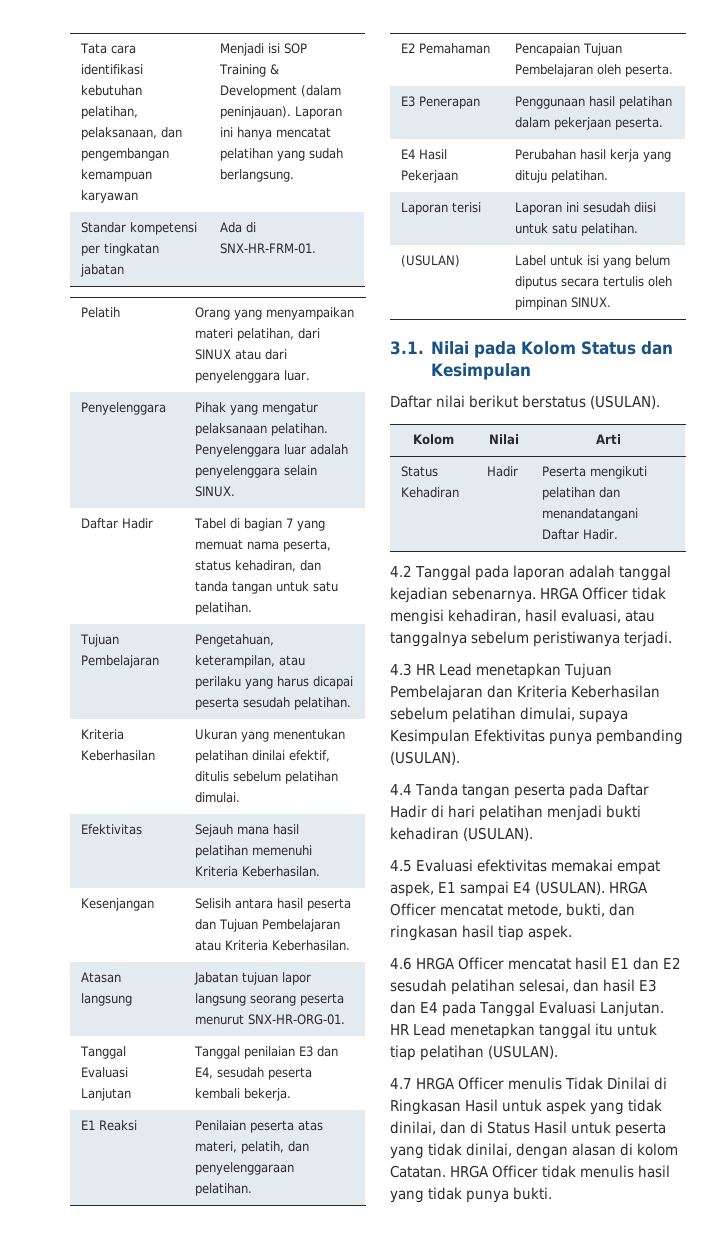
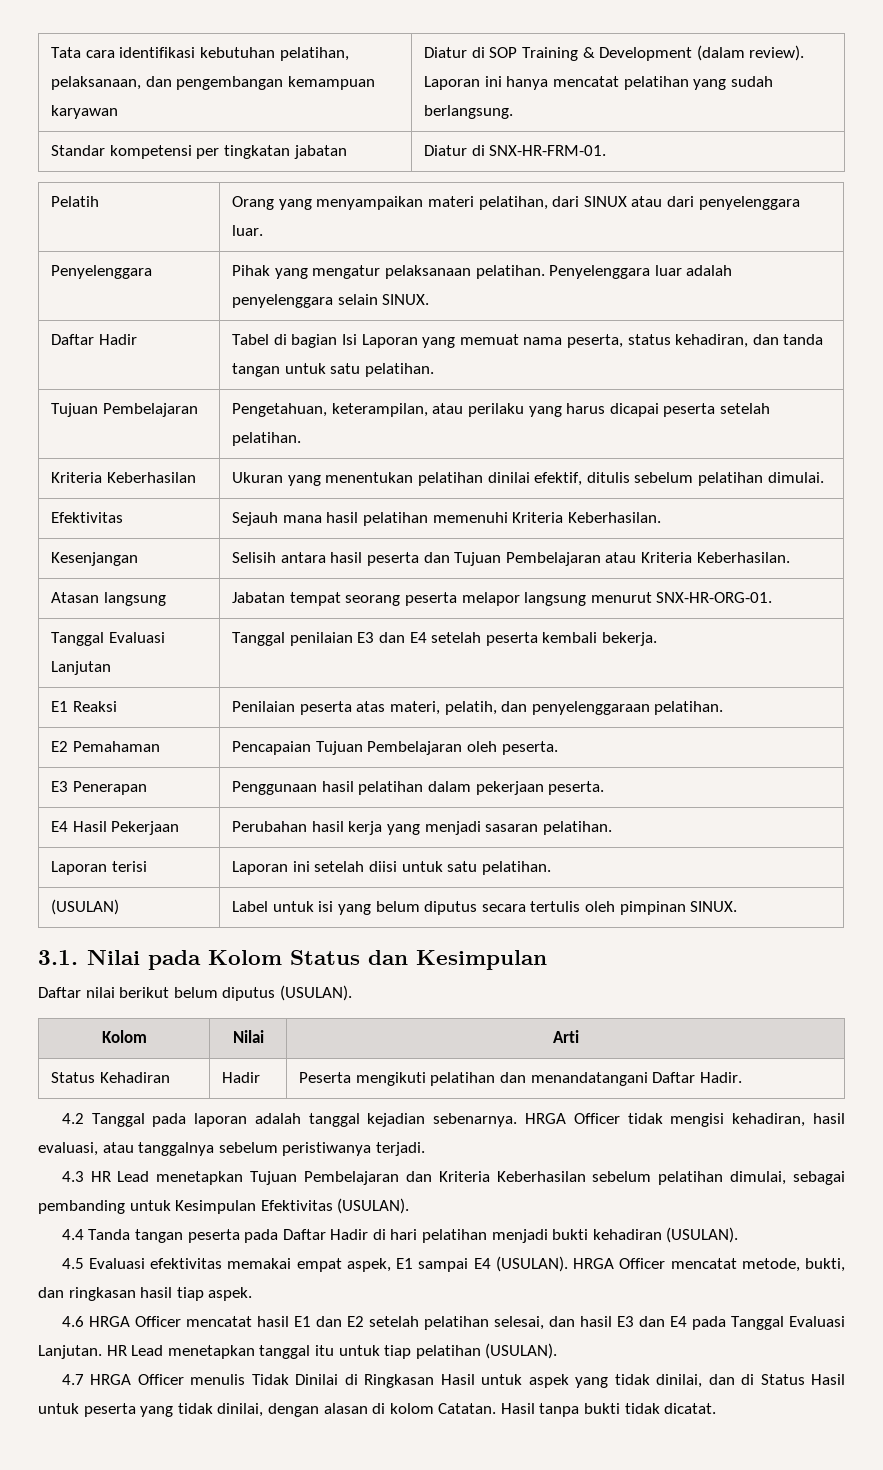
[220,43,281,56] Menjadi isi -> [424,47,485,58] Diatur di
[220,106,292,119] peninjauan). -> [749,45,805,61] review).
[220,222,243,233] Ada -> [424,145,468,156] Diatur
[286,518,294,528] 7 -> [341,334,418,348] Isi Laporan
[243,697,291,708] sesudah -> [719,403,770,414] setelah
[242,972,312,985] [195,993,345,1006] tujuan lapor langsung seorang peserta -> [289,592,587,606] tempat seorang peserta melapor langsung
[195,1067,265,1079] E4, sesudah -> [409,632,482,643] E4 setelah
[515,170,548,183] dituju -> [424,821,539,835] menjadi sasaran
[583,202,631,213] sesudah -> [314,861,365,872] setelah
[522,395,586,408] berstatus -> [173,987,276,1001] belum diputus
[579,710,628,723] [390,729,683,745] supaya Kesimpulan Efektivitas punya pembanding -> [792,1171,845,1185] [38,1200,333,1214] sebagai pembanding untuk Kesimpulan Efektivitas
[390,979,447,992] sesudah -> [368,1316,419,1327] setelah
[450,1165,670,1178] [390,1187,552,1203] HRGA Officer tidak menulis hasil yang tidak punya bukti. -> [500,1403,717,1417] Hasil tanpa bukti tidak dicatat.

